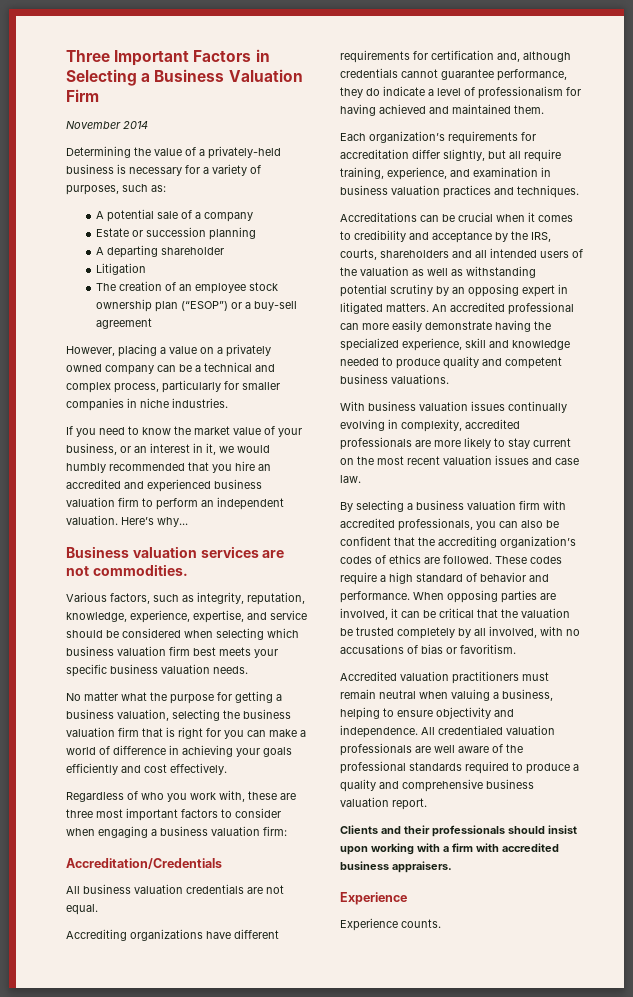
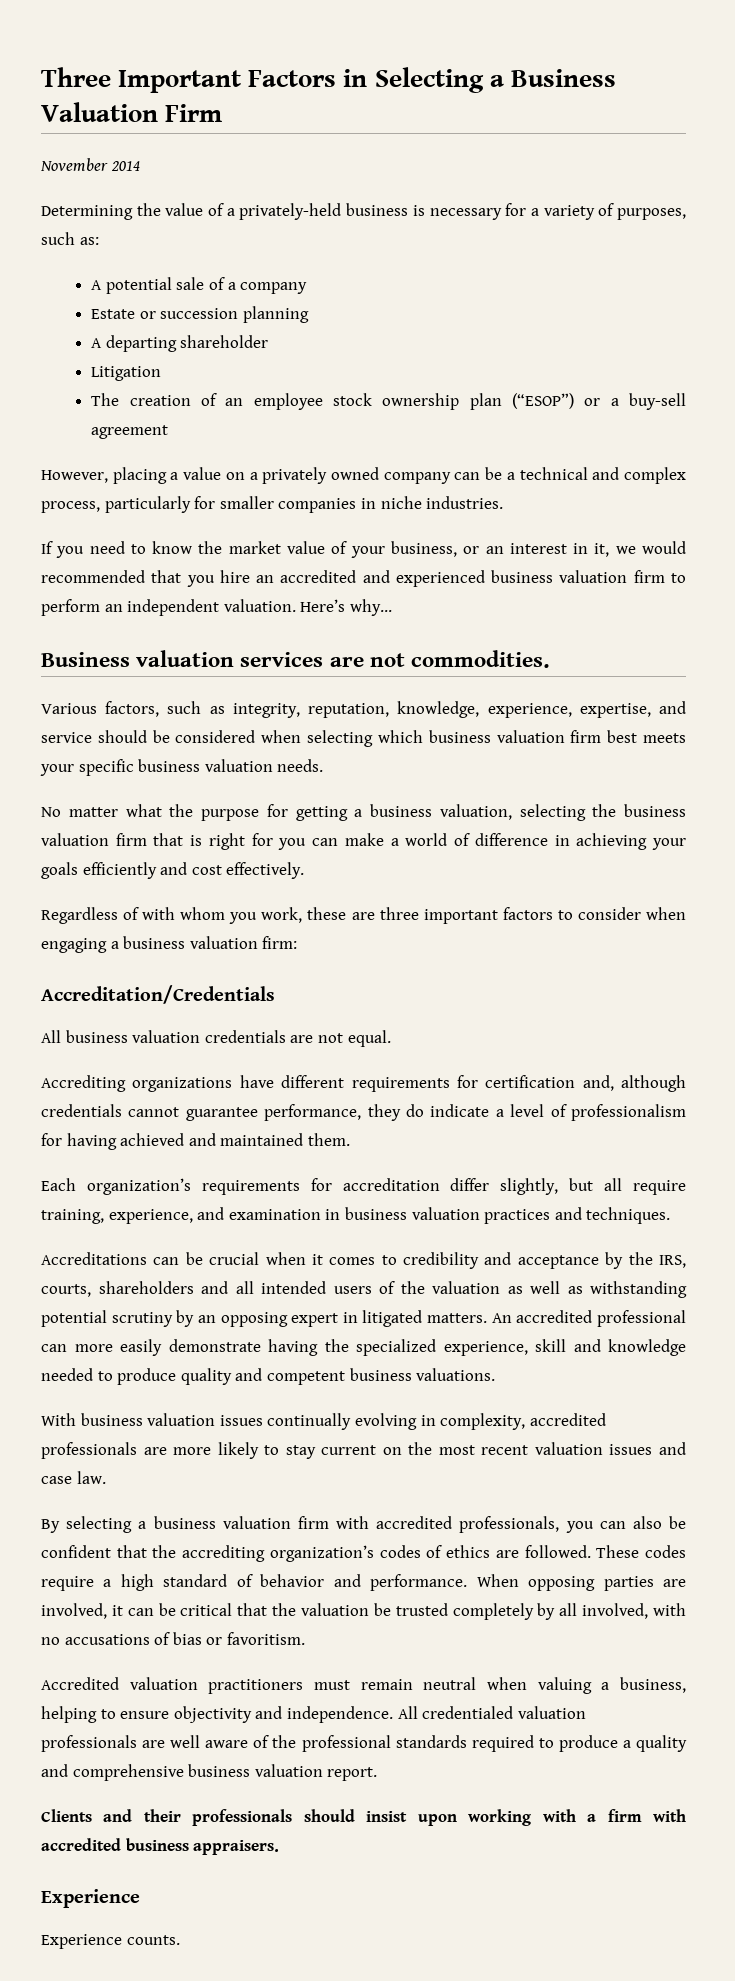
[66,463,106,473] humbly -> (686, 547) none
[141,790,245,802] who you work with, -> [142,907,303,924] with whom you work,
[96,809,123,818] most -> (419, 913) none

